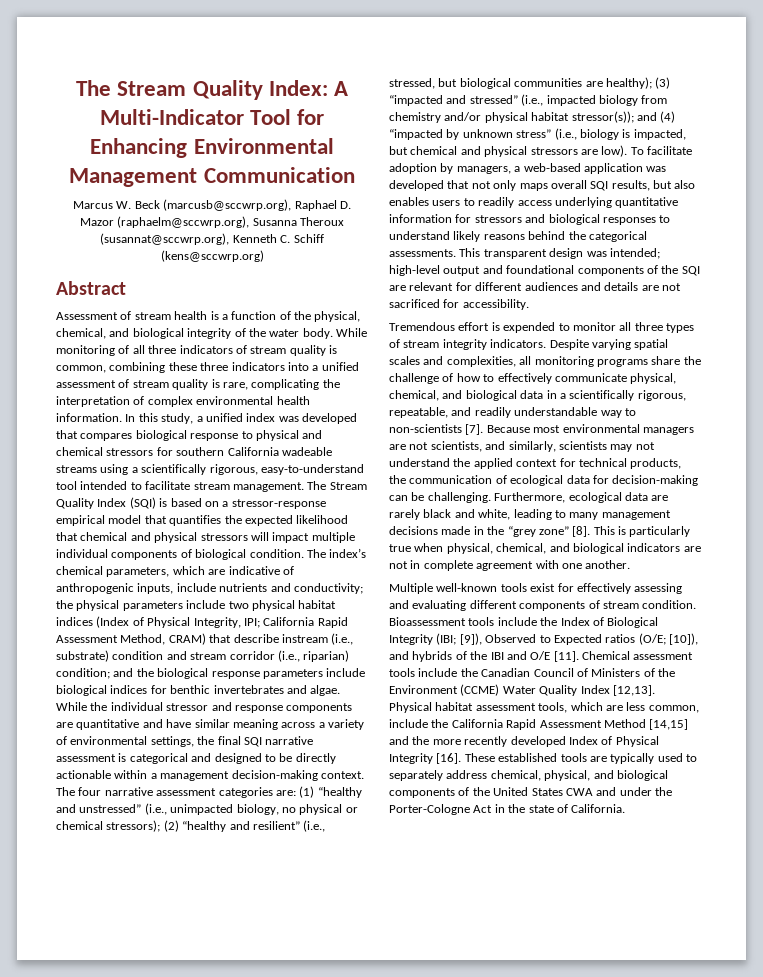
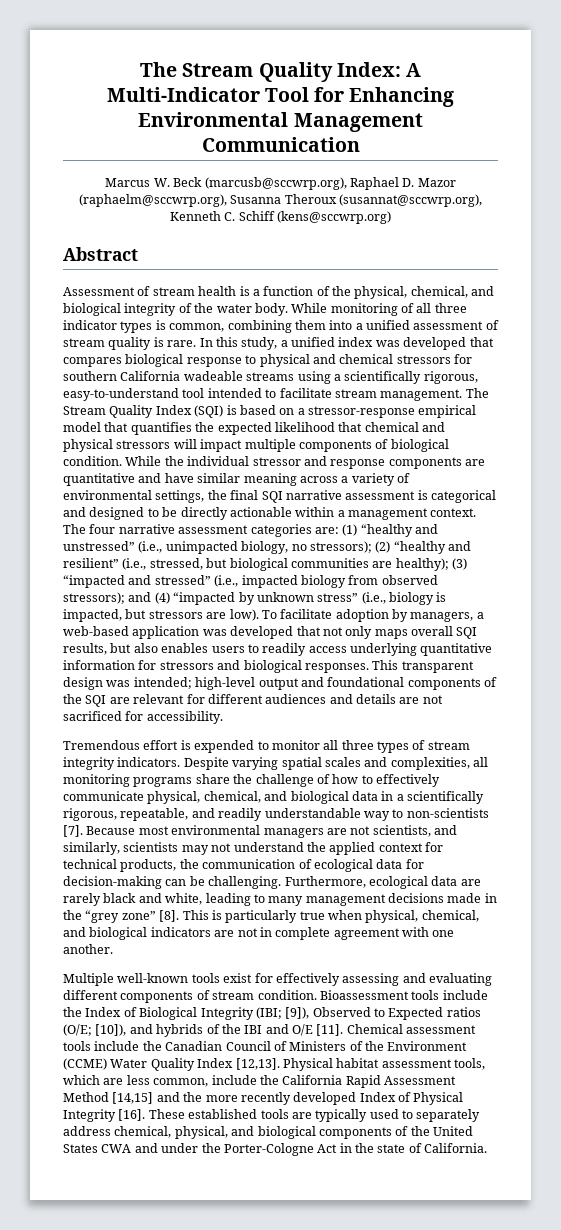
[179,345,337,356] [56,362,285,373] indicators of stream quality is common, combining these three indicators -> [63,320,326,333] indicator types is common, combining them
[222,379,340,390] [56,396,310,407] [56,413,122,422] rare, complicating the interpretation of complex environmental health information. -> [167,340,197,347] rare.
[56,549,108,558] individual -> (296, 445) none
[306,548,367,558] [56,566,294,577] [56,583,363,594] [56,600,337,611] [56,616,348,628] [56,633,354,645] [56,650,350,662] [56,668,366,679] [56,685,341,696] The index’s chemical parameters, which are indicative of anthropogenic inputs, include nutrients and conductivity; the physical parameters include two physical habitat indices (Index of Physical Integrity, IPI; California Rapid Assessment Method, CRAM) that describe instream (i.e., substrate) condition and stream corridor (i.e., riparian) condition; and the biological response parameters include biological indices for benthic invertebrates and algae. -> (122, 461) none
[231,770,318,781] decision-making -> (428, 514) none
[299,804,358,815] [56,821,103,830] physical or chemical -> (307, 547) none
[389,111,634,123] chemistry and/or physical habitat stressor(s)); -> [381,575,438,585] [63,592,125,604] observed stressors);
[410,146,528,157] chemical and physical -> (147, 614) none
[602,215,671,225] [389,231,647,242] [389,249,456,257] responses to understand likely reasons behind the categorical assessments. -> [304,663,369,673] responses.

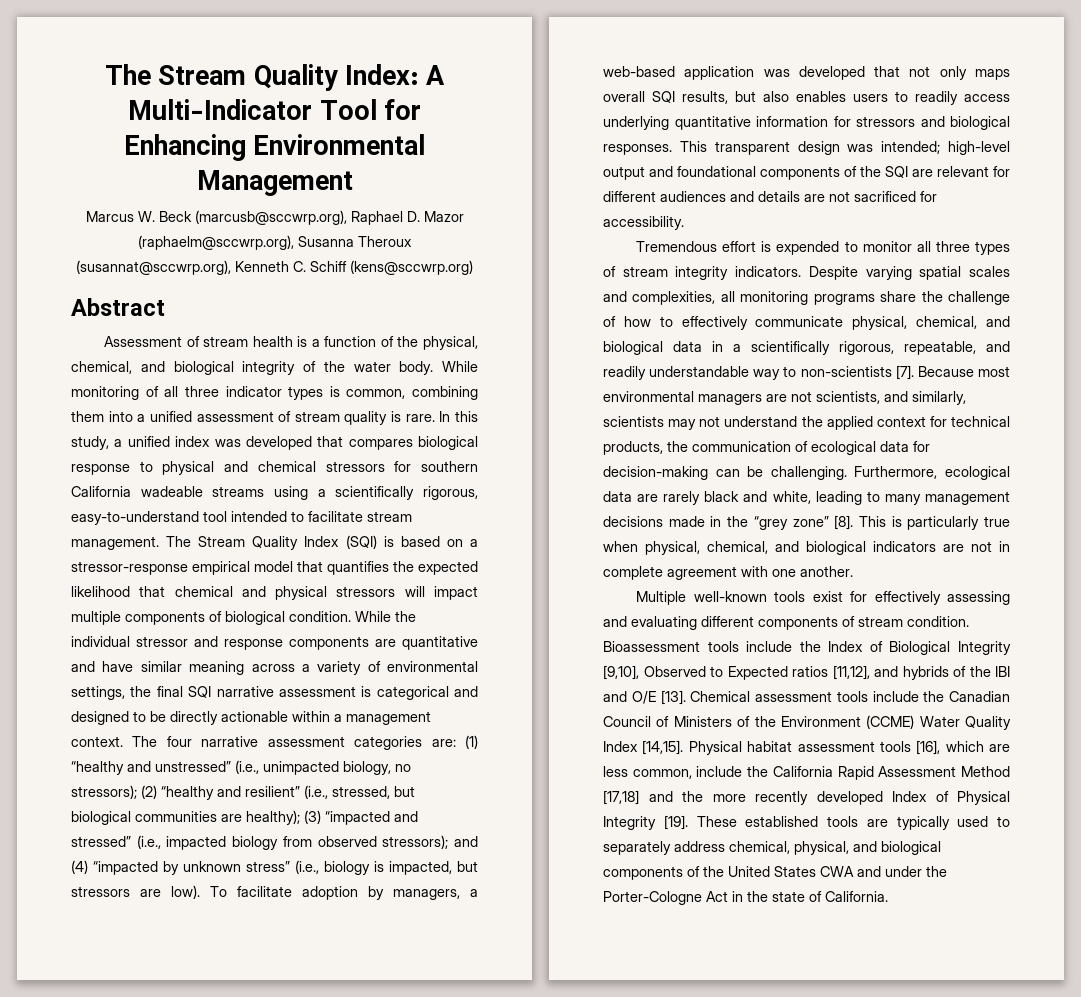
[201,137,360,152] Communication -> (353, 183) none
[255,1007,310,1019] (IBI; [9]), -> [603,665,639,680] [9,10],
[63,1024,127,1036] (O/E; [10]), -> [832,665,870,680] [11,12],
[316,1024,344,1036] [11]. -> [660,690,686,705] [13].
[235,1058,280,1070] [12,13]. -> [642,740,684,755] [14,15].
[454,1058,485,1070] tools, -> [879,740,941,755] tools [16],
[112,1092,154,1104] [14,15] -> [603,790,639,805] [17,18]
[118,1109,146,1121] [16]. -> [663,815,688,830] [19].

